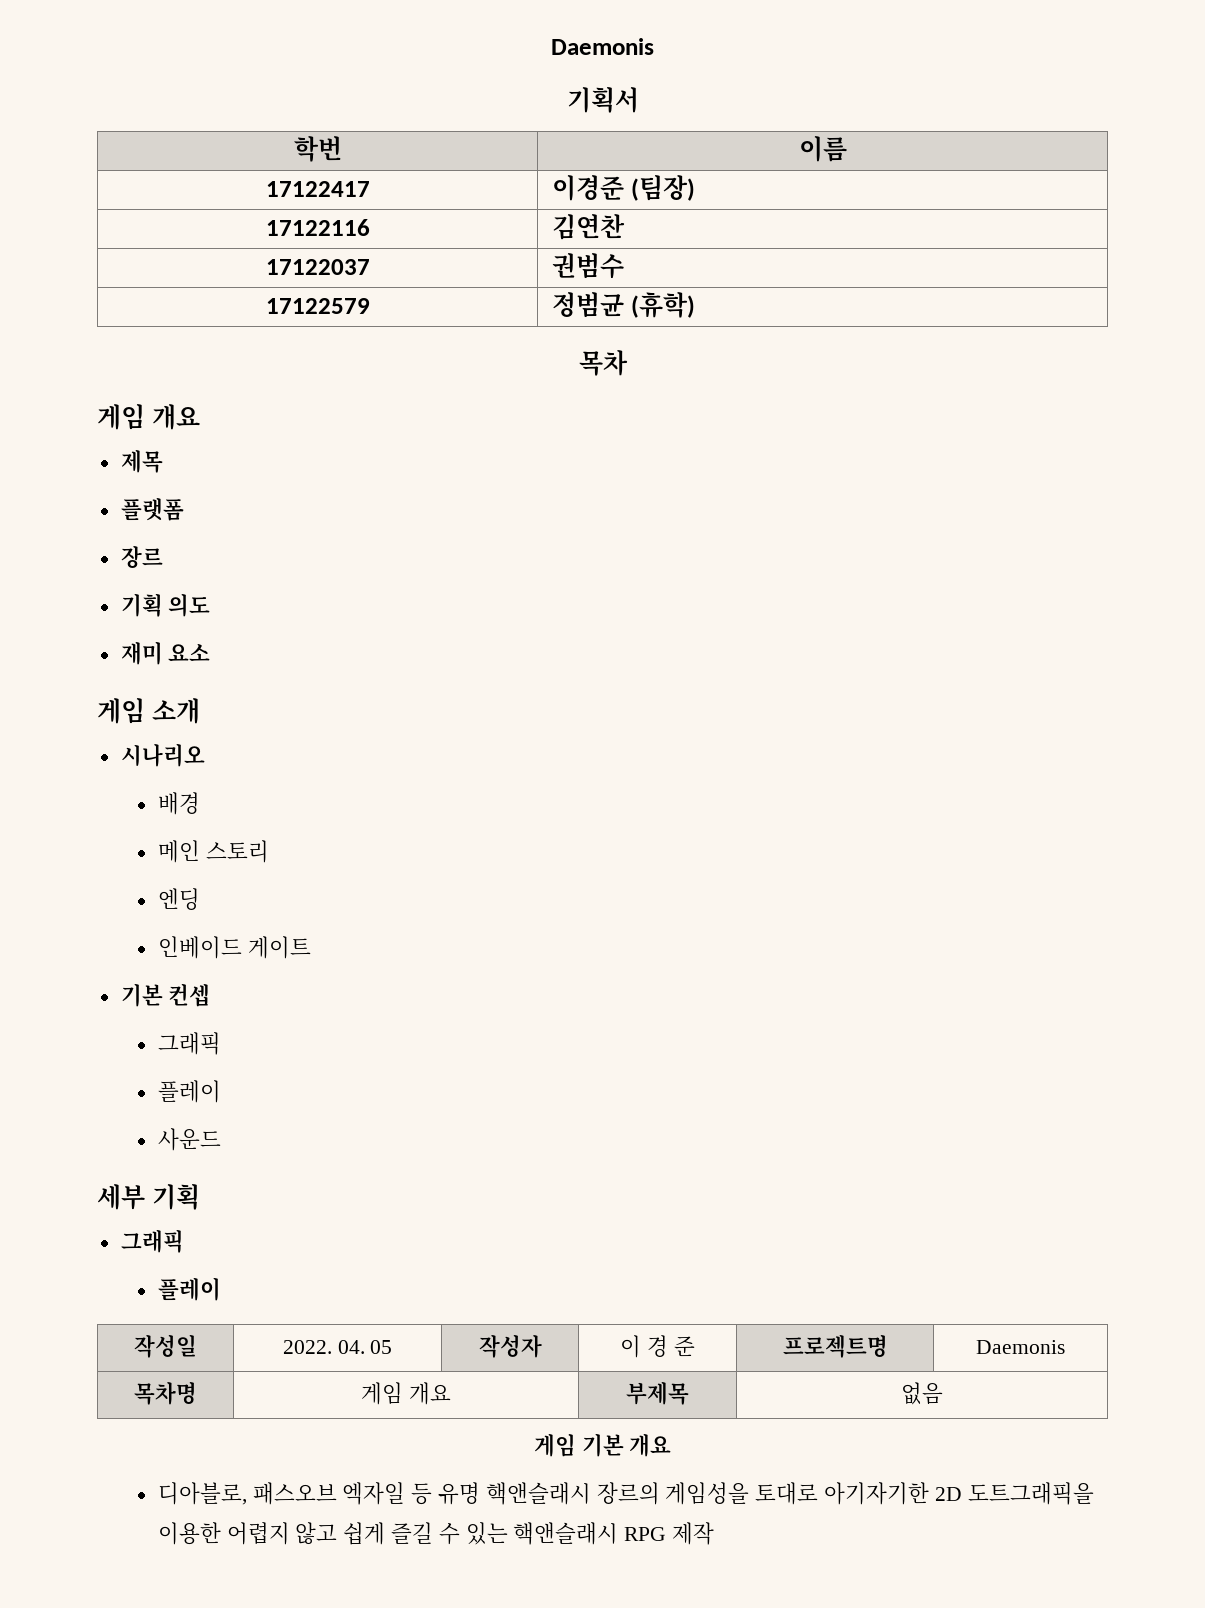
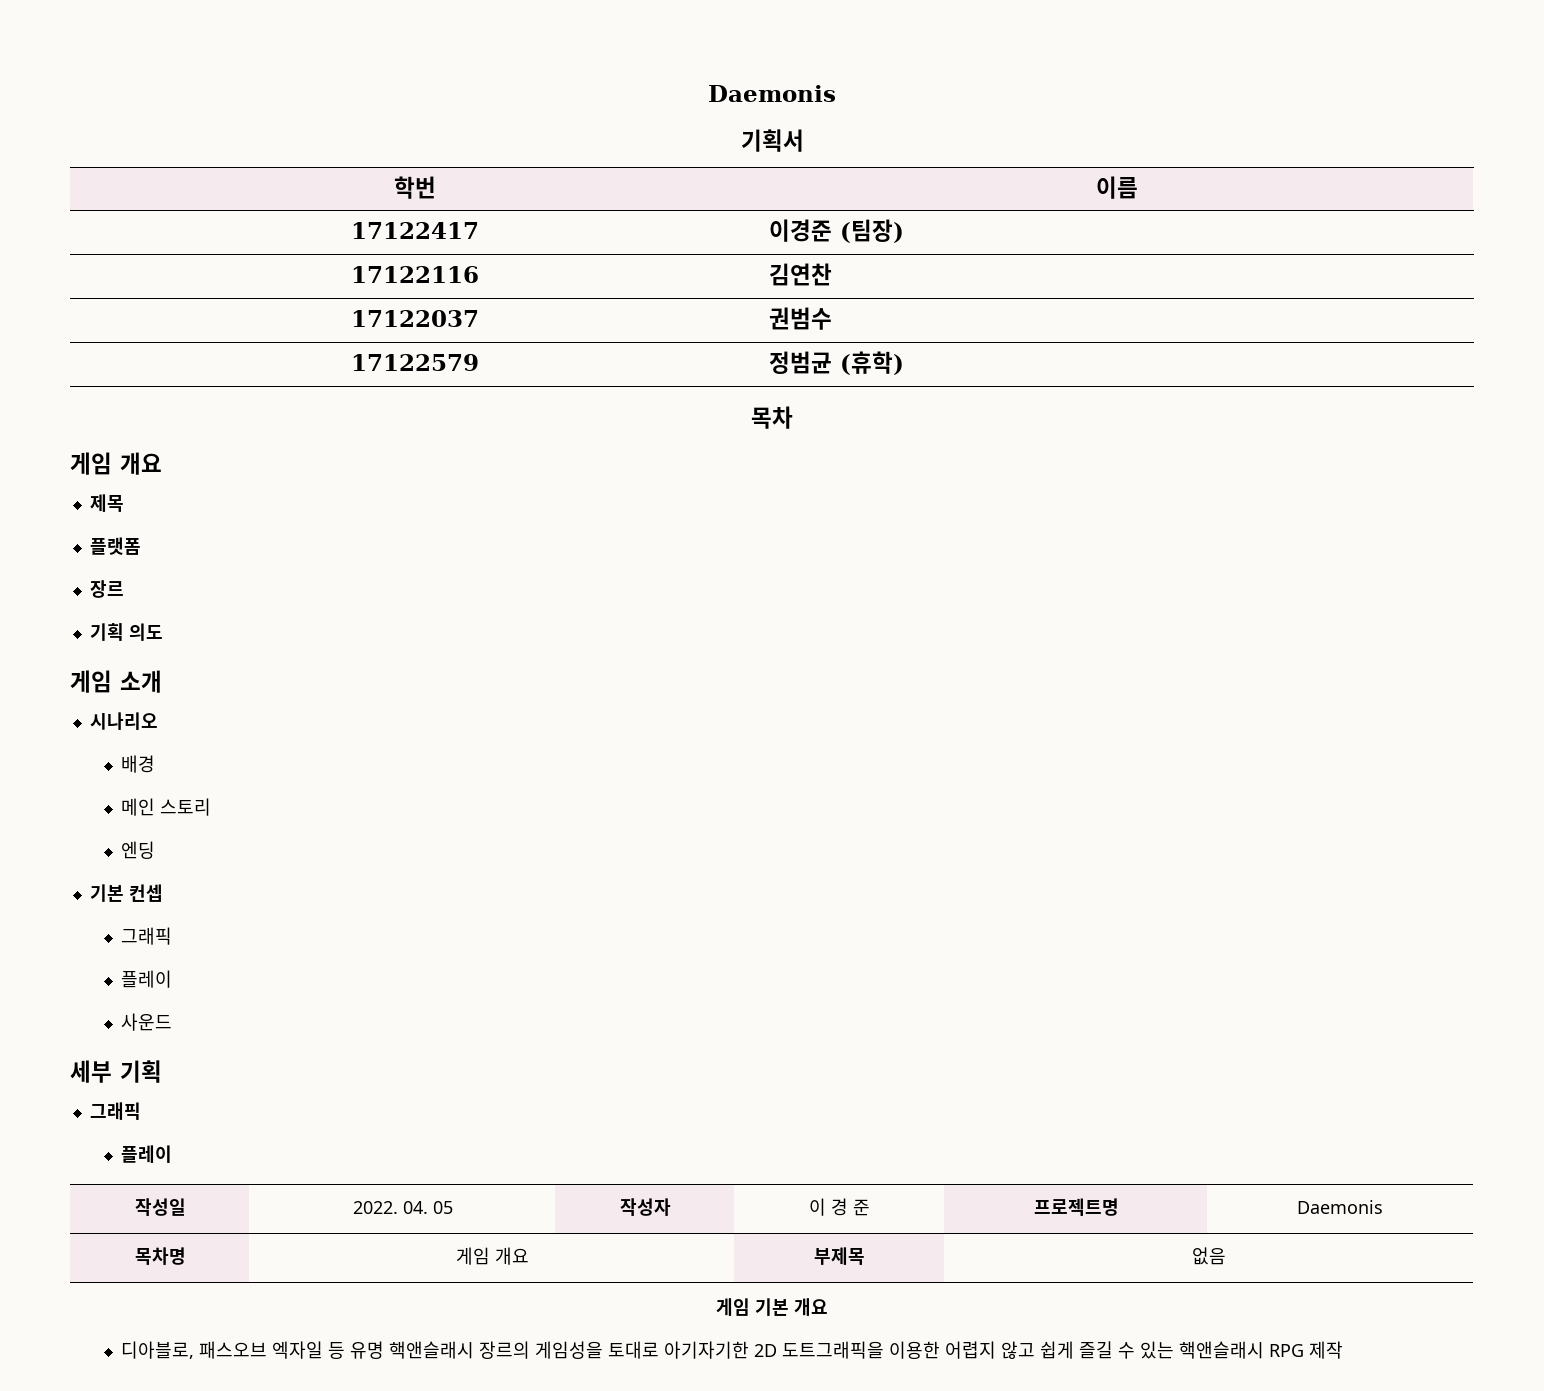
[120,642,211,665] // 재미 요소 -> (163, 632) none
[157,936,311,959] // 인베이드 게이트 -> (156, 850) none

